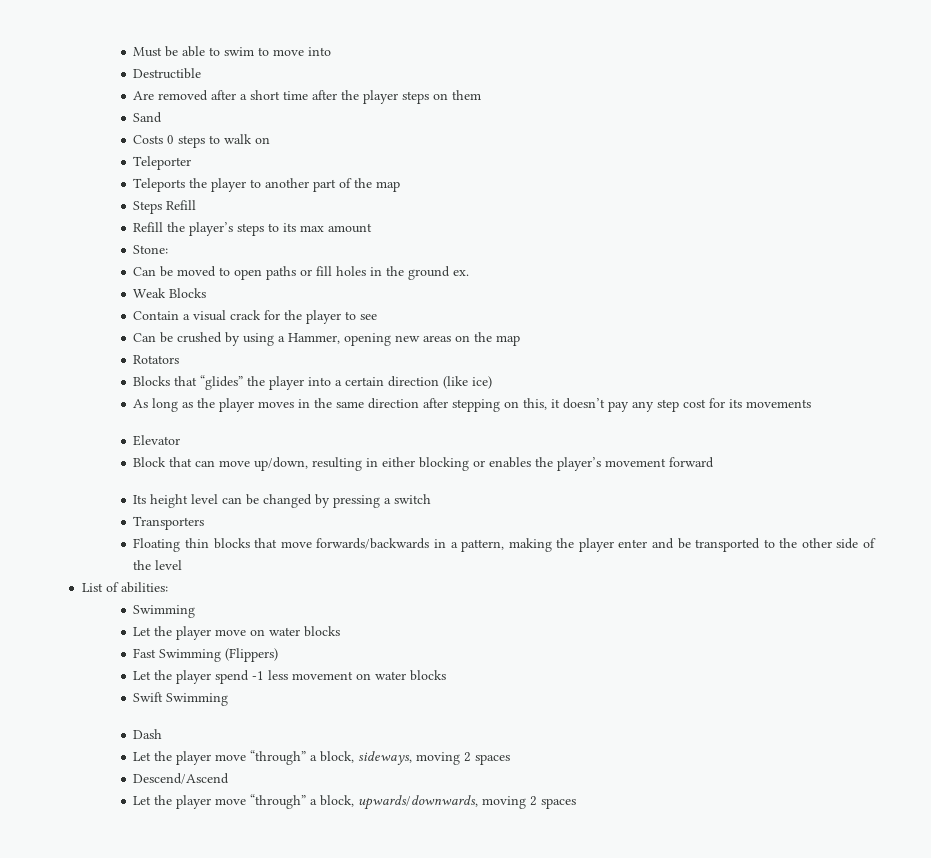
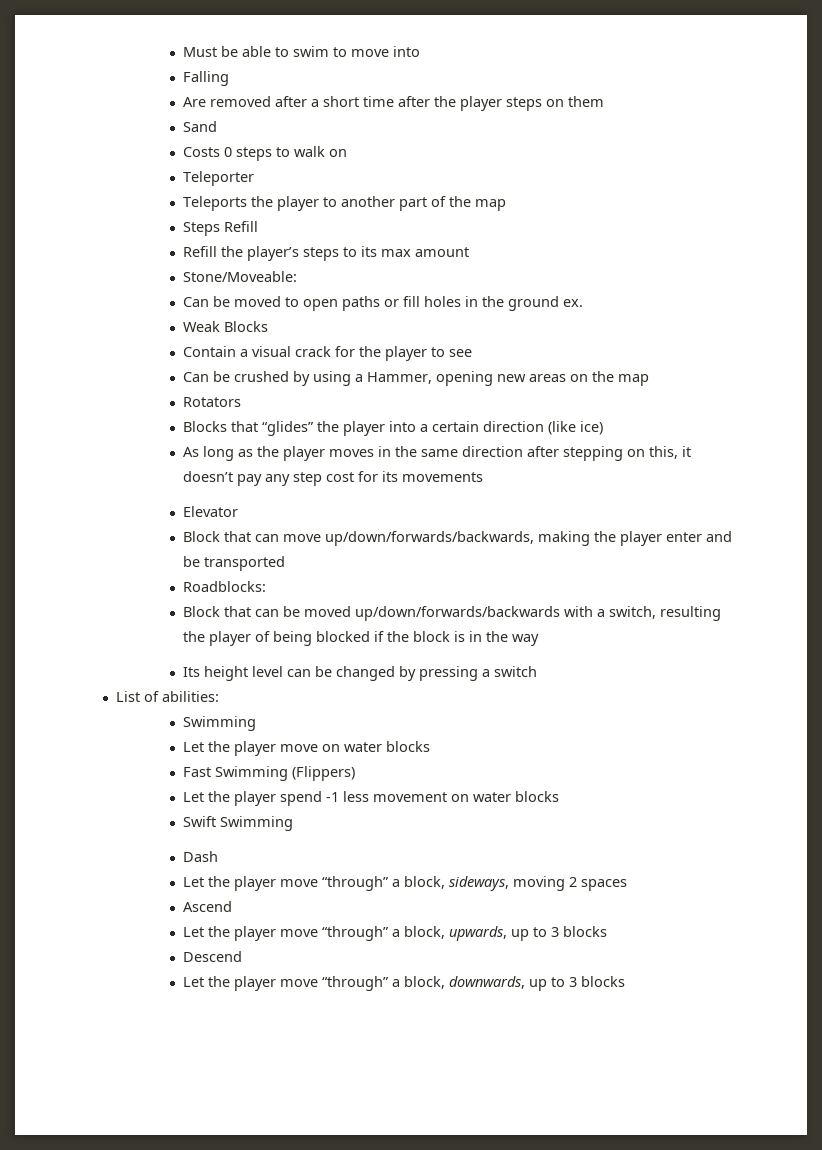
[133,68,202,79] Destructible -> [182,71,229,86] Falling
[133,245,169,254] Stone: -> [182,271,297,282] Stone/Moveable:
[254,457,715,471] up/down, resulting in either blocking or enables the player’s movement forward -> [324,531,732,546] [182,556,285,571] [182,581,266,592] [182,606,721,621] [182,631,539,646] up/down/forwards/backwards, making the player enter and be transported // Roadblocks: // Block that can be moved up/down/forwards/backwards with a switch, resulting the player of being blocked if the block is in the way
[133,516,205,530] [133,538,876,552] [133,560,183,570] // Transporters // Floating thin blocks that move forwards/backwards in a pattern, making the player enter and be transported to the other side of the level -> (537, 671) none
[133,773,230,784] [133,794,577,810] Descend/Ascend // Let the player move “through” a block, upwards/downwards, moving 2 spaces -> [182,901,232,912] [182,926,607,941] [182,951,242,962] [182,976,625,991] Ascend // Let the player move “through” a block, upwards, up to 3 blocks // Descend // Let the player move “through” a block, downwards, up to 3 blocks

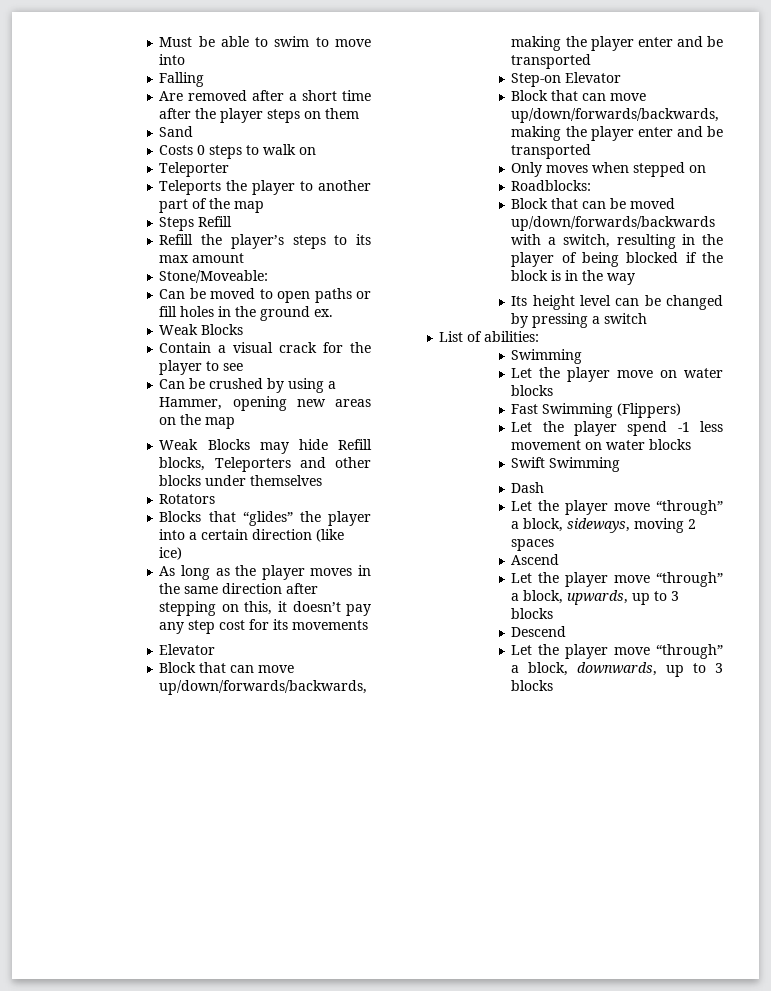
(649, 380) none -> [159,439,372,454] [159,457,371,472] [159,475,323,486] // Weak Blocks may hide Refill blocks, Teleporters and other blocks under themselves
(285, 563) none -> [511,72,622,87] [511,90,647,101] [511,108,720,123] [511,126,723,141] [511,144,592,159] [511,162,707,177] // Step-on Elevator // Block that can move up/down/forwards/backwards, making the player enter and be transported // Only moves when stepped on
(721, 613) none -> [682,234,696,245] in

